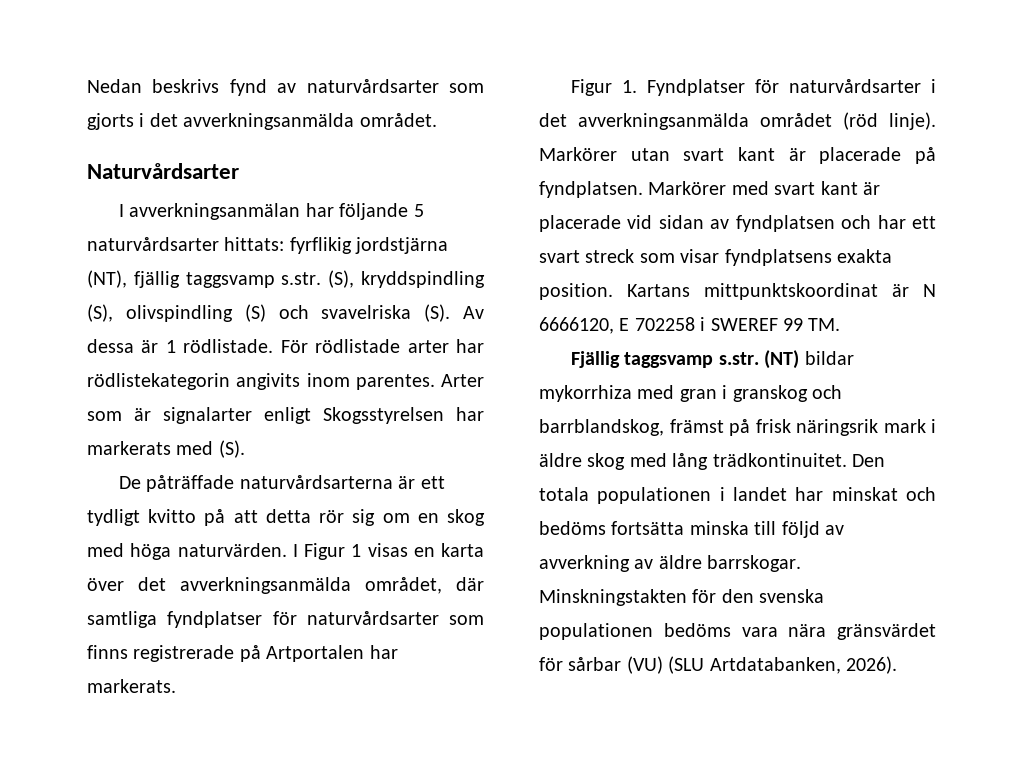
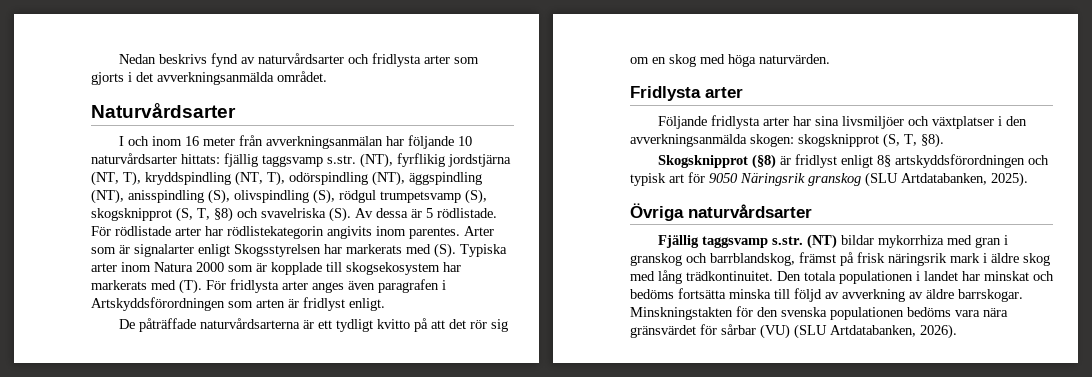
(439, 86) none -> [347,53,450,67] och fridlysta arter
(124, 210) none -> [127,135,263,146] och inom 16 meter från
[413,204,424,217] 5 -> [457,136,472,146] 10
[289,237,449,254] [87,270,486,288] [87,304,266,322] fyrflikig jordstjärna (NT), fjällig taggsvamp s.str. (S), kryddspindling (S), olivspindling (S) -> [224,153,511,168] [91,171,482,186] [91,189,487,204] [91,207,233,222] fjällig taggsvamp s.str. (NT), fyrflikig jordstjärna (NT, T), kryddspindling (NT, T), odörspindling (NT), äggspindling (NT), anisspindling (S), olivspindling (S), rödgul trumpetsvamp (S), skogsknipprot (S, T, §8)
[165,340,176,353] 1 -> [426,208,433,218] 5
(245, 449) none -> [460,244,507,257] [91,262,461,275] [91,279,446,294] [91,297,385,311] Typiska arter inom Natura 2000 som är kopplade till skogsekosystem har markerats med (T). För fridlysta arter anges även paragrafen i Artskyddsförordningen som arten är fridlyst enligt.
[265,509,311,523] detta -> [448,319,466,329] det
[292,543,484,560] [87,577,484,594] [87,611,484,628] [87,645,398,662] [87,679,176,693] [570,79,936,96] [539,112,936,130] [539,147,937,164] [539,181,880,198] [539,215,936,232] [539,249,892,266] [539,283,936,300] [539,317,841,334] I Figur 1 visas en karta över det avverkningsanmälda området, där samtliga fyndplatser för naturvårdsarter som finns registrerade på Artportalen har markerats. // Figur 1. Fyndplatser för naturvårdsarter i det avverkningsanmälda området (röd linje). Markörer utan svart kant är placerade på fyndplatsen. Markörer med svart kant är placerade vid sidan av fyndplatsen och har ett svart streck som visar fyndplatsens exakta position. Kartans mittpunktskoordinat är N 6666120, E 702258 i SWEREF 99 TM. -> [630,86,743,101] [657,115,1027,129] [630,133,944,148] [657,154,1049,169] [630,172,1028,187] [630,203,812,221] // Fridlysta arter // Följande fridlysta arter har sina livsmiljöer och växtplatser i den avverkningsanmälda skogen: skogsknipprot (S, T, §8). // Skogsknipprot (§8) är fridlyst enligt 8§ artskyddsförordningen och typisk art för 9050 Näringsrik granskog (SLU Artdatabanken, 2025). // Övriga naturvårdsarter

